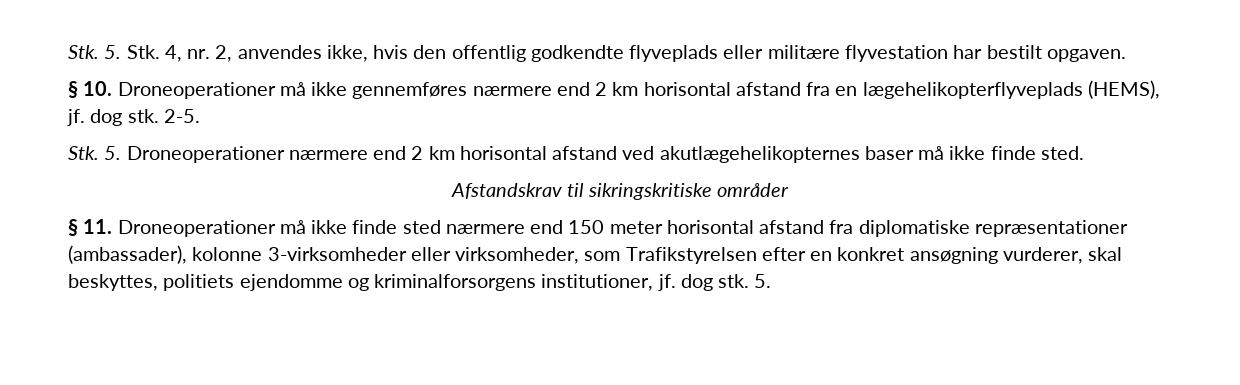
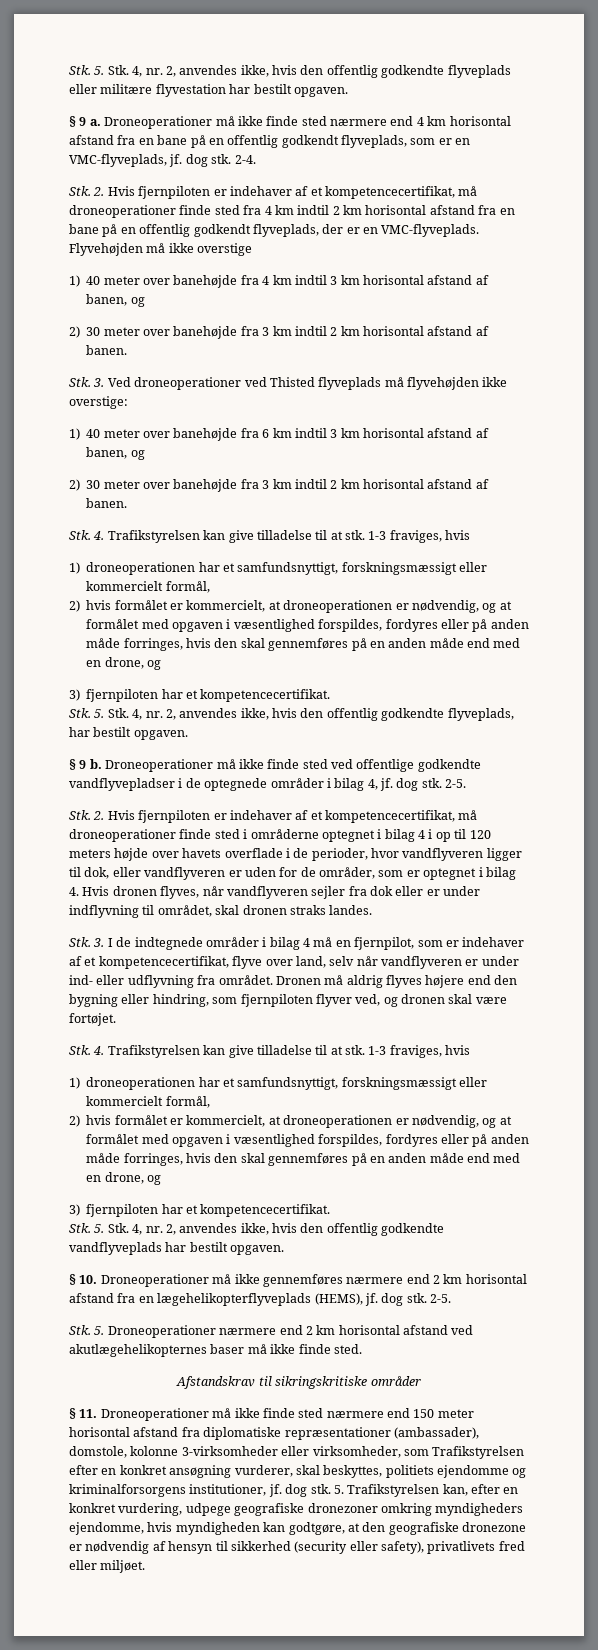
(1126, 55) none -> [69,116,511,129] [69,135,471,148] [69,154,256,167] [69,186,478,199] [69,205,515,218] [69,224,480,237] [69,243,253,256] [69,275,489,288] [86,294,145,307] [69,326,489,339] [86,345,128,355] [69,377,508,390] [69,396,128,409] [69,428,489,441] [86,447,145,460] [69,479,489,492] [86,498,128,508] [69,530,471,543] [69,562,488,575] [86,581,210,593] [69,600,512,613] [86,619,529,632] [86,638,521,651] [86,657,161,670] [69,689,331,702] [69,708,514,721] [69,727,188,740] [69,759,481,772] [69,778,467,791] [69,810,478,823] [69,829,491,842] [69,848,522,861] [69,867,516,880] [69,886,481,899] [69,905,373,918] [69,937,525,950] [69,956,519,969] [69,975,518,988] [69,994,507,1007] [69,1013,116,1026] [69,1045,471,1058] [69,1077,488,1090] [86,1096,210,1108] [69,1115,512,1128] [86,1134,529,1147] [86,1153,521,1166] [86,1172,161,1185] [69,1204,331,1217] [69,1223,445,1236] [69,1242,285,1255] // § 9 a. Droneoperationer må ikke finde sted nærmere end 4 km horisontal afstand fra en bane på en offentlig godkendt flyveplads, som er en VMC-flyveplads, jf. dog stk. 2-4. // Stk. 2. Hvis fjernpiloten er indehaver af et kompetencecertifikat, må droneoperationer finde sted fra 4 km indtil 2 km horisontal afstand fra en bane på en offentlig godkendt flyveplads, der er en VMC-flyveplads. Flyvehøjden må ikke overstige // 1) 40 meter over banehøjde fra 4 km indtil 3 km horisontal afstand af banen, og // 2) 30 meter over banehøjde fra 3 km indtil 2 km horisontal afstand af banen. // Stk. 3. Ved droneoperationer ved Thisted flyveplads må flyvehøjden ikke overstige: // 1) 40 meter over banehøjde fra 6 km indtil 3 km horisontal afstand af banen, og // 2) 30 meter over banehøjde fra 3 km indtil 2 km horisontal afstand af banen. // Stk. 4. Trafikstyrelsen kan give tilladelse til at stk. 1-3 fraviges, hvis // 1) droneoperationen har et samfundsnyttigt, forskningsmæssigt eller kommercielt formål, // 2) hvis formålet er kommercielt, at droneoperationen er nødvendig, og at formålet med opgaven i væsentlighed forspildes, fordyres eller på anden måde forringes, hvis den skal gennemføres på en anden måde end med en drone, og // 3) fjernpiloten har et kompetencecertifikat. // Stk. 5. Stk. 4, nr. 2, anvendes ikke, hvis den offentlig godkendte flyveplads, har bestilt opgaven. // § 9 b. Droneoperationer må ikke finde sted ved offentlige godkendte vandflyvepladser i de optegnede områder i bilag 4, jf. dog stk. 2-5. // Stk. 2. Hvis fjernpiloten er indehaver af et kompetencecertifikat, må droneoperationer finde sted i områderne optegnet i bilag 4 i op til 120 meters højde over havets overflade i de perioder, hvor vandflyveren ligger til dok, eller vandflyveren er uden for de områder, som er optegnet i bilag 4. Hvis dronen flyves, når vandflyveren sejler fra dok eller er under indflyvning til området, skal dronen straks landes. // Stk. 3. I de indtegnede områder i bilag 4 må en fjernpilot, som er indehaver af et kompetencecertifikat, flyve over land, selv når vandflyveren er under ind- eller udflyvning fra området. Dronen må aldrig flyves højere end den bygning eller hindring, som fjernpiloten flyver ved, og dronen skal være fortøjet. // Stk. 4. Trafikstyrelsen kan give tilladelse til at stk. 1-3 fraviges, hvis // 1) droneoperationen har et samfundsnyttigt, forskningsmæssigt eller kommercielt formål, // 2) hvis formålet er kommercielt, at droneoperationen er nødvendig, og at formålet med opgaven i væsentlighed forspildes, fordyres eller på anden måde forringes, hvis den skal gennemføres på en anden måde end med en drone, og // 3) fjernpiloten har et kompetencecertifikat. // Stk. 5. Stk. 4, nr. 2, anvendes ikke, hvis den offentlig godkendte vandflyveplads har bestilt opgaven.
(187, 254) none -> [69,1446,127,1458] domstole,
(772, 281) none -> [347,1484,519,1497] [69,1503,524,1516] [69,1522,526,1535] [69,1541,525,1554] [69,1560,146,1573] Trafikstyrelsen kan, efter en konkret vurdering, udpege geografiske dronezoner omkring myndigheders ejendomme, hvis myndigheden kan godtgøre, at den geografiske dronezone er nødvendig af hensyn til sikkerhed (security eller safety), privatlivets fred eller miljøet.

